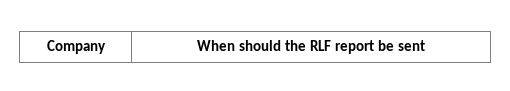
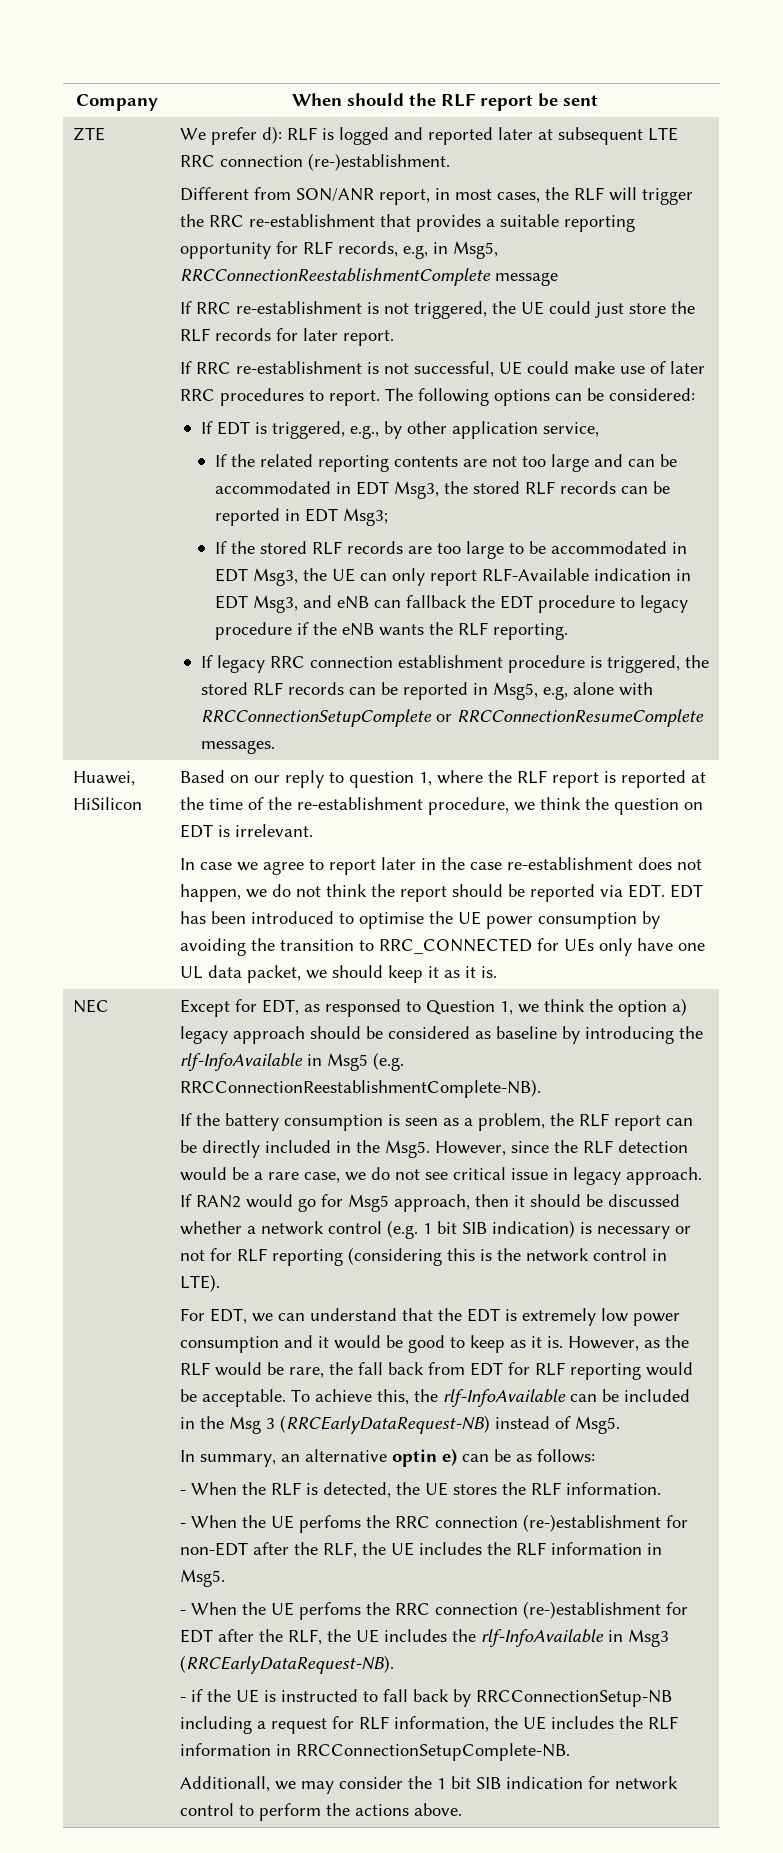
(425, 45) none -> [73,127,106,141] [180,126,679,145] [180,153,451,171] [180,187,694,205] [180,214,636,232] [180,241,499,259] [180,268,559,286] [180,301,696,319] [180,328,395,346] [180,361,706,377] [180,388,696,406] [200,421,599,439] [215,454,678,472] [215,481,671,499] [215,508,389,526] [215,541,688,559] [215,568,692,586] [215,595,689,613] [215,622,569,640] [200,655,709,673] [200,682,653,700] [200,709,704,727] [200,740,275,754] [73,771,136,786] [73,797,143,810] [180,770,707,788] [180,797,704,815] [180,824,314,838] [180,857,703,875] [180,884,704,902] [180,911,661,929] [180,938,706,956] [180,965,498,983] [73,999,110,1013] [180,998,688,1017] [180,1026,704,1044] [180,1052,405,1071] [180,1079,542,1098] [180,1113,694,1131] [180,1140,689,1158] [180,1167,703,1185] [180,1194,681,1212] [180,1220,692,1239] [180,1247,668,1266] [180,1274,221,1292] [180,1308,681,1326] [180,1335,690,1353] [180,1362,694,1380] [180,1389,691,1407] [180,1415,621,1434] [180,1448,596,1467] [180,1482,662,1498] [180,1514,689,1533] [180,1542,663,1558] [180,1569,226,1587] [180,1601,689,1620] [180,1629,670,1647] [180,1655,395,1674] [180,1689,673,1707] [180,1716,679,1734] [180,1743,571,1761] [180,1776,679,1794] [180,1803,463,1821] // ZTE | We prefer d): RLF is logged and reported later at subsequent LTE RRC connection (re-)establishment. // Different from SON/ANR report, in most cases, the RLF will trigger the RRC re-establishment that provides a suitable reporting opportunity for RLF records, e.g, in Msg5, RRCConnectionReestablishmentComplete message // If RRC re-establishment is not triggered, the UE could just store the RLF records for later report. // If RRC re-establishment is not successful, UE could make use of later RRC procedures to report. The following options can be considered: // If EDT is triggered, e.g., by other application service, // If the related reporting contents are not too large and can be accommodated in EDT Msg3, the stored RLF records can be reported in EDT Msg3; // If the stored RLF records are too large to be accommodated in EDT Msg3, the UE can only report RLF-Available indication in EDT Msg3, and eNB can fallback the EDT procedure to legacy procedure if the eNB wants the RLF reporting. // If legacy RRC connection establishment procedure is triggered, the stored RLF records can be reported in Msg5, e.g, alone with RRCConnectionSetupComplete or RRCConnectionResumeComplete messages. // Huawei, HiSilicon | Based on our reply to question 1, where the RLF report is reported at the time of the re-establishment procedure, we think the question on EDT is irrelevant. // In case we agree to report later in the case re-establishment does not happen, we do not think the report should be reported via EDT. EDT has been introduced to optimise the UE power consumption by avoiding the transition to RRC_CONNECTED for UEs only have one UL data packet, we should keep it as it is. // NEC | Except for EDT, as responsed to Question 1, we think the option a) legacy approach should be considered as baseline by introducing the rlf-InfoAvailable in Msg5 (e.g. RRCConnectionReestablishmentComplete-NB). // If the battery consumption is seen as a problem, the RLF report can be directly included in the Msg5. However, since the RLF detection would be a rare case, we do not see critical issue in legacy approach. If RAN2 would go for Msg5 approach, then it should be discussed whether a network control (e.g. 1 bit SIB indication) is necessary or not for RLF reporting (considering this is the network control in LTE). // For EDT, we can understand that the EDT is extremely low power consumption and it would be good to keep as it is. However, as the RLF would be rare, the fall back from EDT for RLF reporting would be acceptable. To achieve this, the rlf-InfoAvailable can be included in the Msg 3 (RRCEarlyDataRequest-NB) instead of Msg5. // In summary, an alternative optin e) can be as follows: // - When the RLF is detected, the UE stores the RLF information. // - When the UE perfoms the RRC connection (re-)establishment for non-EDT after the RLF, the UE includes the RLF information in Msg5. // - When the UE perfoms the RRC connection (re-)establishment for EDT after the RLF, the UE includes the rlf-InfoAvailable in Msg3 (RRCEarlyDataRequest-NB). // - if the UE is instructed to fall back by RRCConnectionSetup-NB including a request for RLF information, the UE includes the RLF information in RRCConnectionSetupComplete-NB. // Additionall, we may consider the 1 bit SIB indication for network control to perform the actions above.

